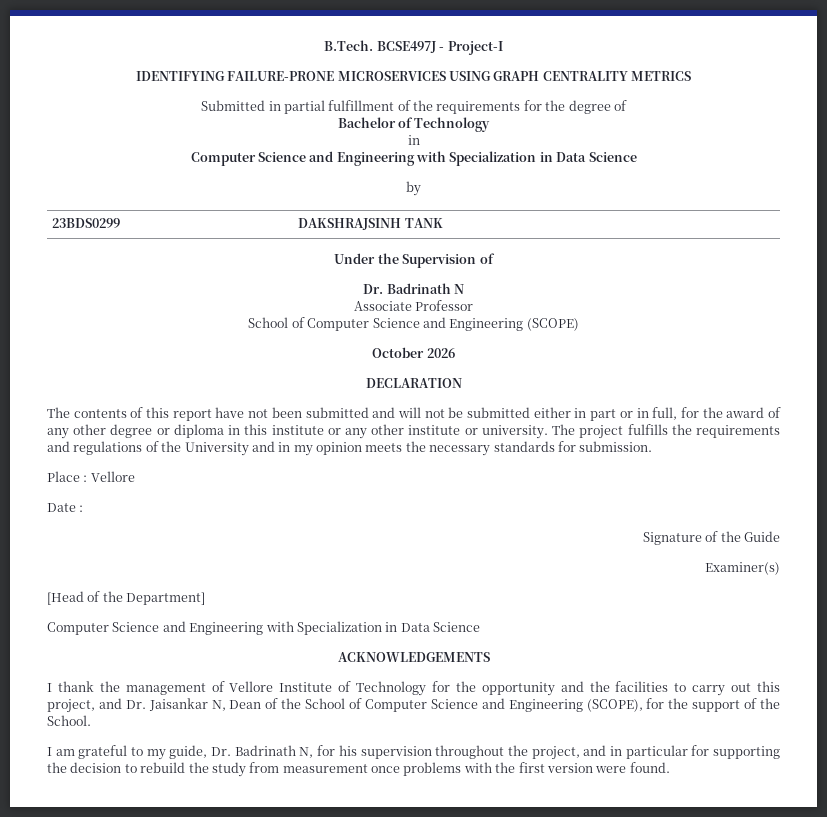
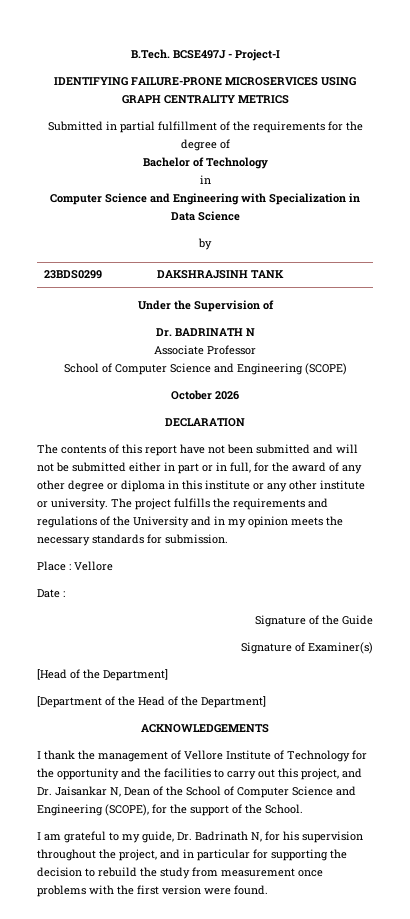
[386,283,451,294] Badrinath -> [174,328,243,336] BADRINATH
(780, 536) none -> [241,642,305,654] Signature of
[47,621,480,635] Computer Science and Engineering with Specialization in Data Science -> [37,696,266,708] [Department of the Head of the Department]

